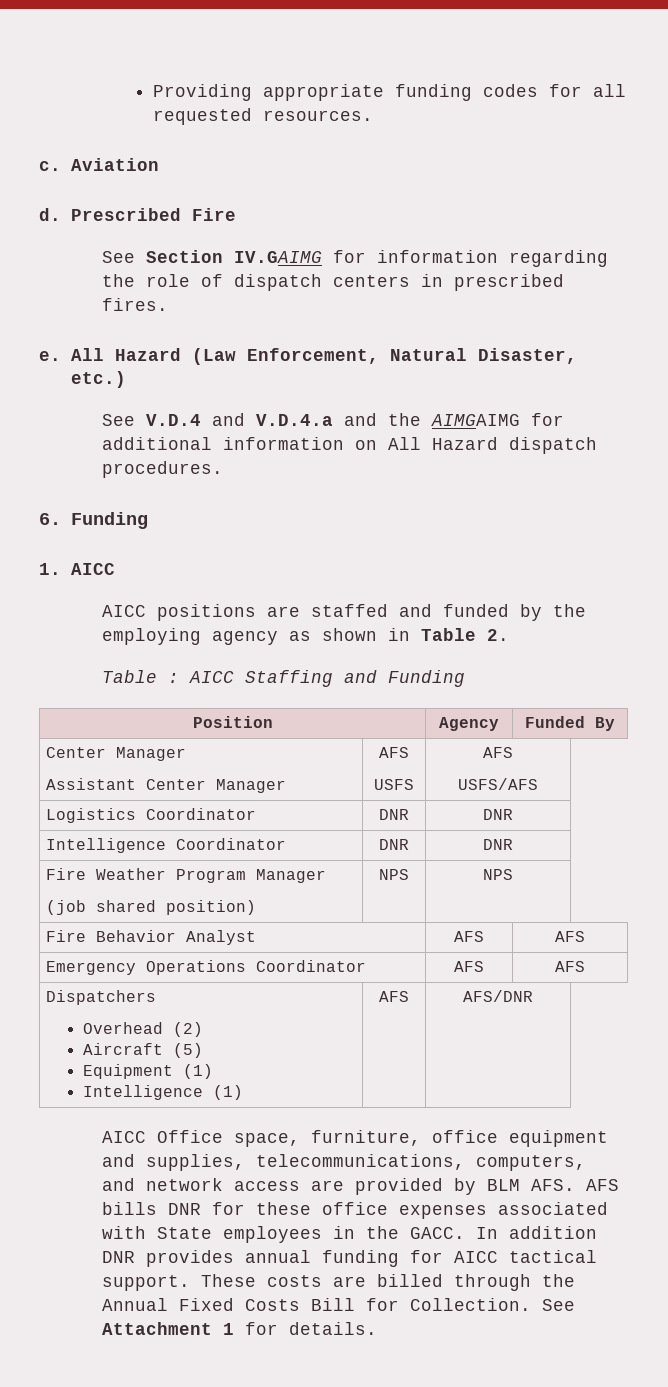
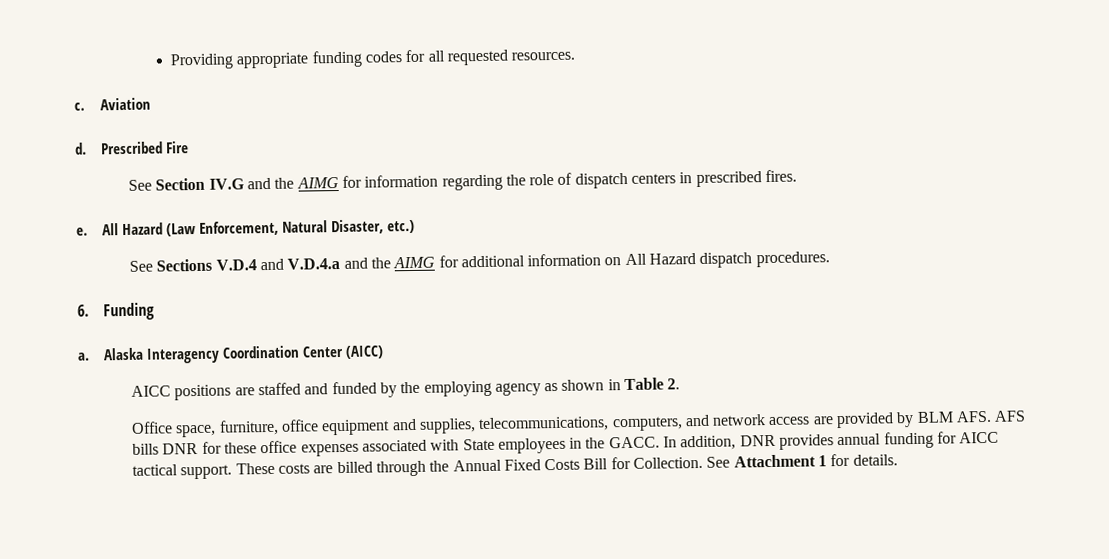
[234,251,323,263] IV.GAIMG -> [208,177,339,190] IV.G and the AIMG
(136, 420) none -> [156,258,213,272] Sections
[431,414,521,426] AIMGAIMG -> [393,256,436,269] AIMG
[39,563,115,575] 1. AICC -> [77,345,385,364] a. Alaska Interagency Coordination Center (AICC)
[102,670,466,687] [192,716,273,728] [439,717,499,731] [525,716,615,731] [46,747,187,761] [46,778,287,793] [379,747,409,758] [374,779,414,790] [483,747,513,758] [458,778,538,790] [46,808,257,823] [379,809,409,820] [483,809,513,820] [46,838,287,853] [379,839,409,850] [483,839,513,850] [46,868,327,883] [46,900,257,915] [379,869,409,880] [483,869,513,880] [46,930,257,945] [454,931,484,942] [555,931,585,942] [46,960,367,975] [454,961,484,972] [555,961,585,972] [46,990,157,1005] [82,1022,203,1037] [82,1043,203,1058] [82,1064,213,1079] [82,1085,243,1100] [379,991,409,1002] [463,990,533,1002] [102,1131,147,1143] Table : AICC Staffing and Funding // Position | Agency | Funded By // Center Manager // Assistant Center Manager | AFS // USFS | AFS // USFS/AFS // Logistics Coordinator | DNR | DNR // Intelligence Coordinator | DNR | DNR // Fire Weather Program Manager // (job shared position) | NPS | NPS // Fire Behavior Analyst | AFS | AFS // Emergency Operations Coordinator | AFS | AFS // Dispatchers // Overhead (2) // Aircraft (5) // Equipment (1) // Intelligence (1) | AFS | AFS/DNR // AICC -> (681, 384) none
[509,1226,598,1239] addition -> [680,435,737,451] addition,

